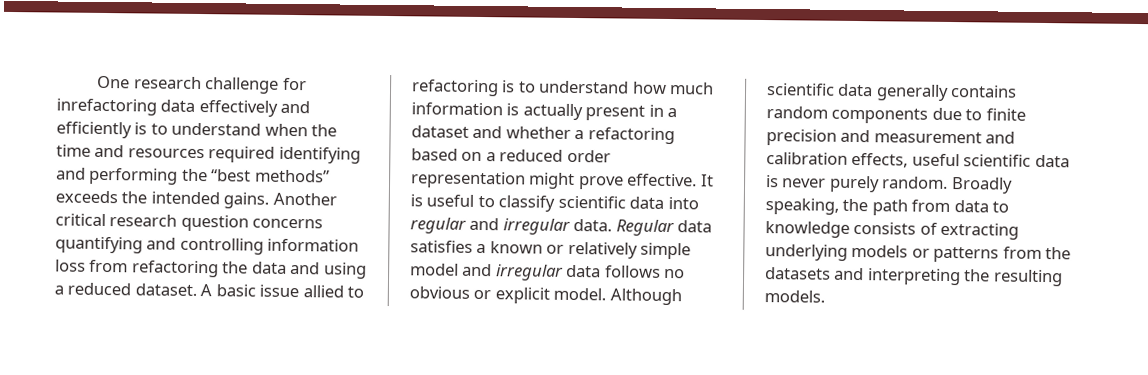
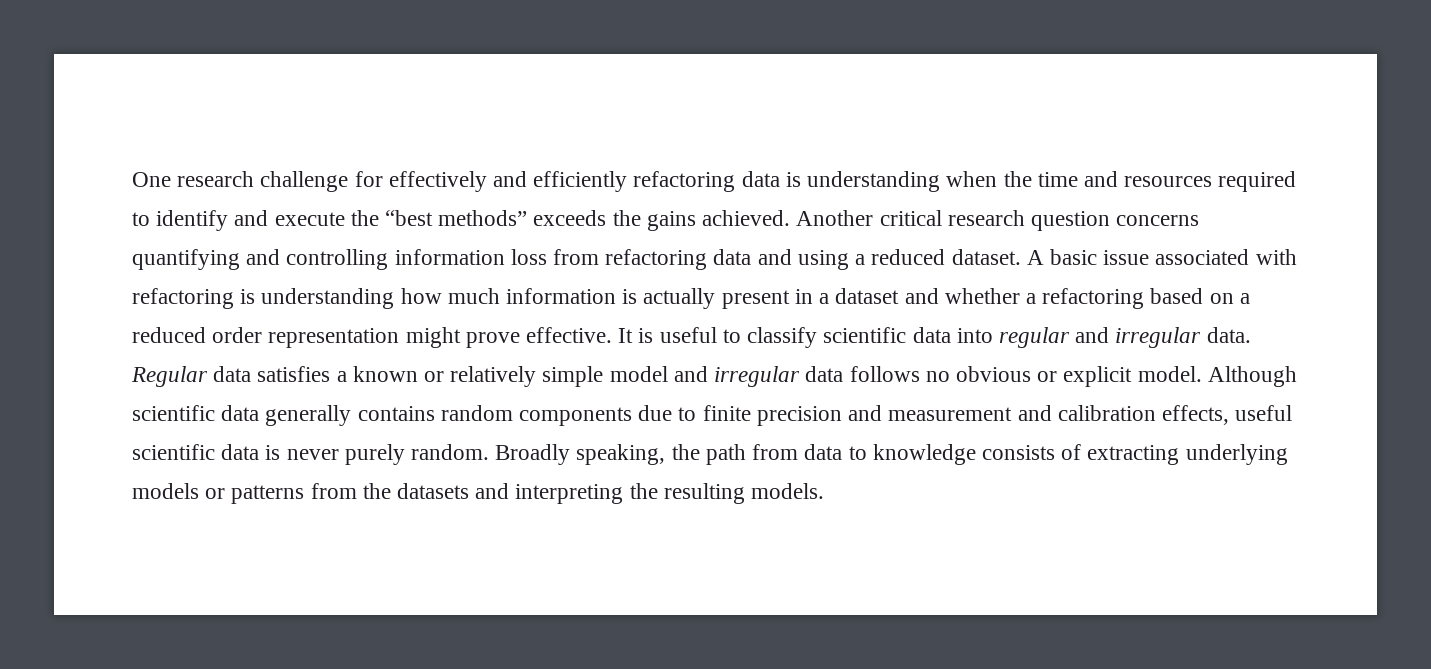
[56,98,196,116] inrefactoring data -> (383, 179) none
[134,122,262,136] is to understand -> [633,171,941,192] refactoring data is understanding
[278,146,361,164] [56,167,179,185] identifying and performing -> [132,210,345,231] to identify and execute
[150,191,270,209] intended gains. -> [646,210,791,231] gains achieved.
[222,261,249,274] the -> (708, 259) none
[302,285,365,298] [411,79,630,97] allied to refactoring is to understand -> [1155,249,1297,265] [132,288,395,309] associated with refactoring is understanding

